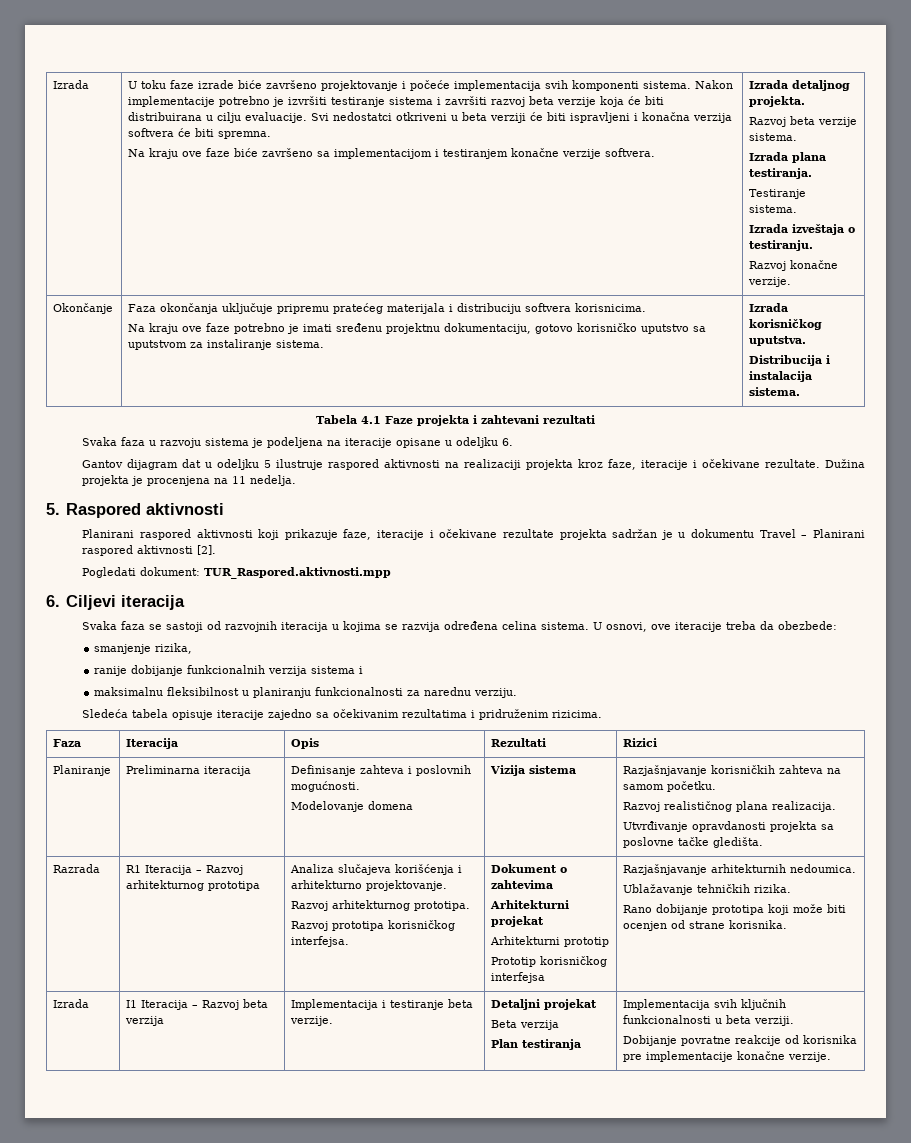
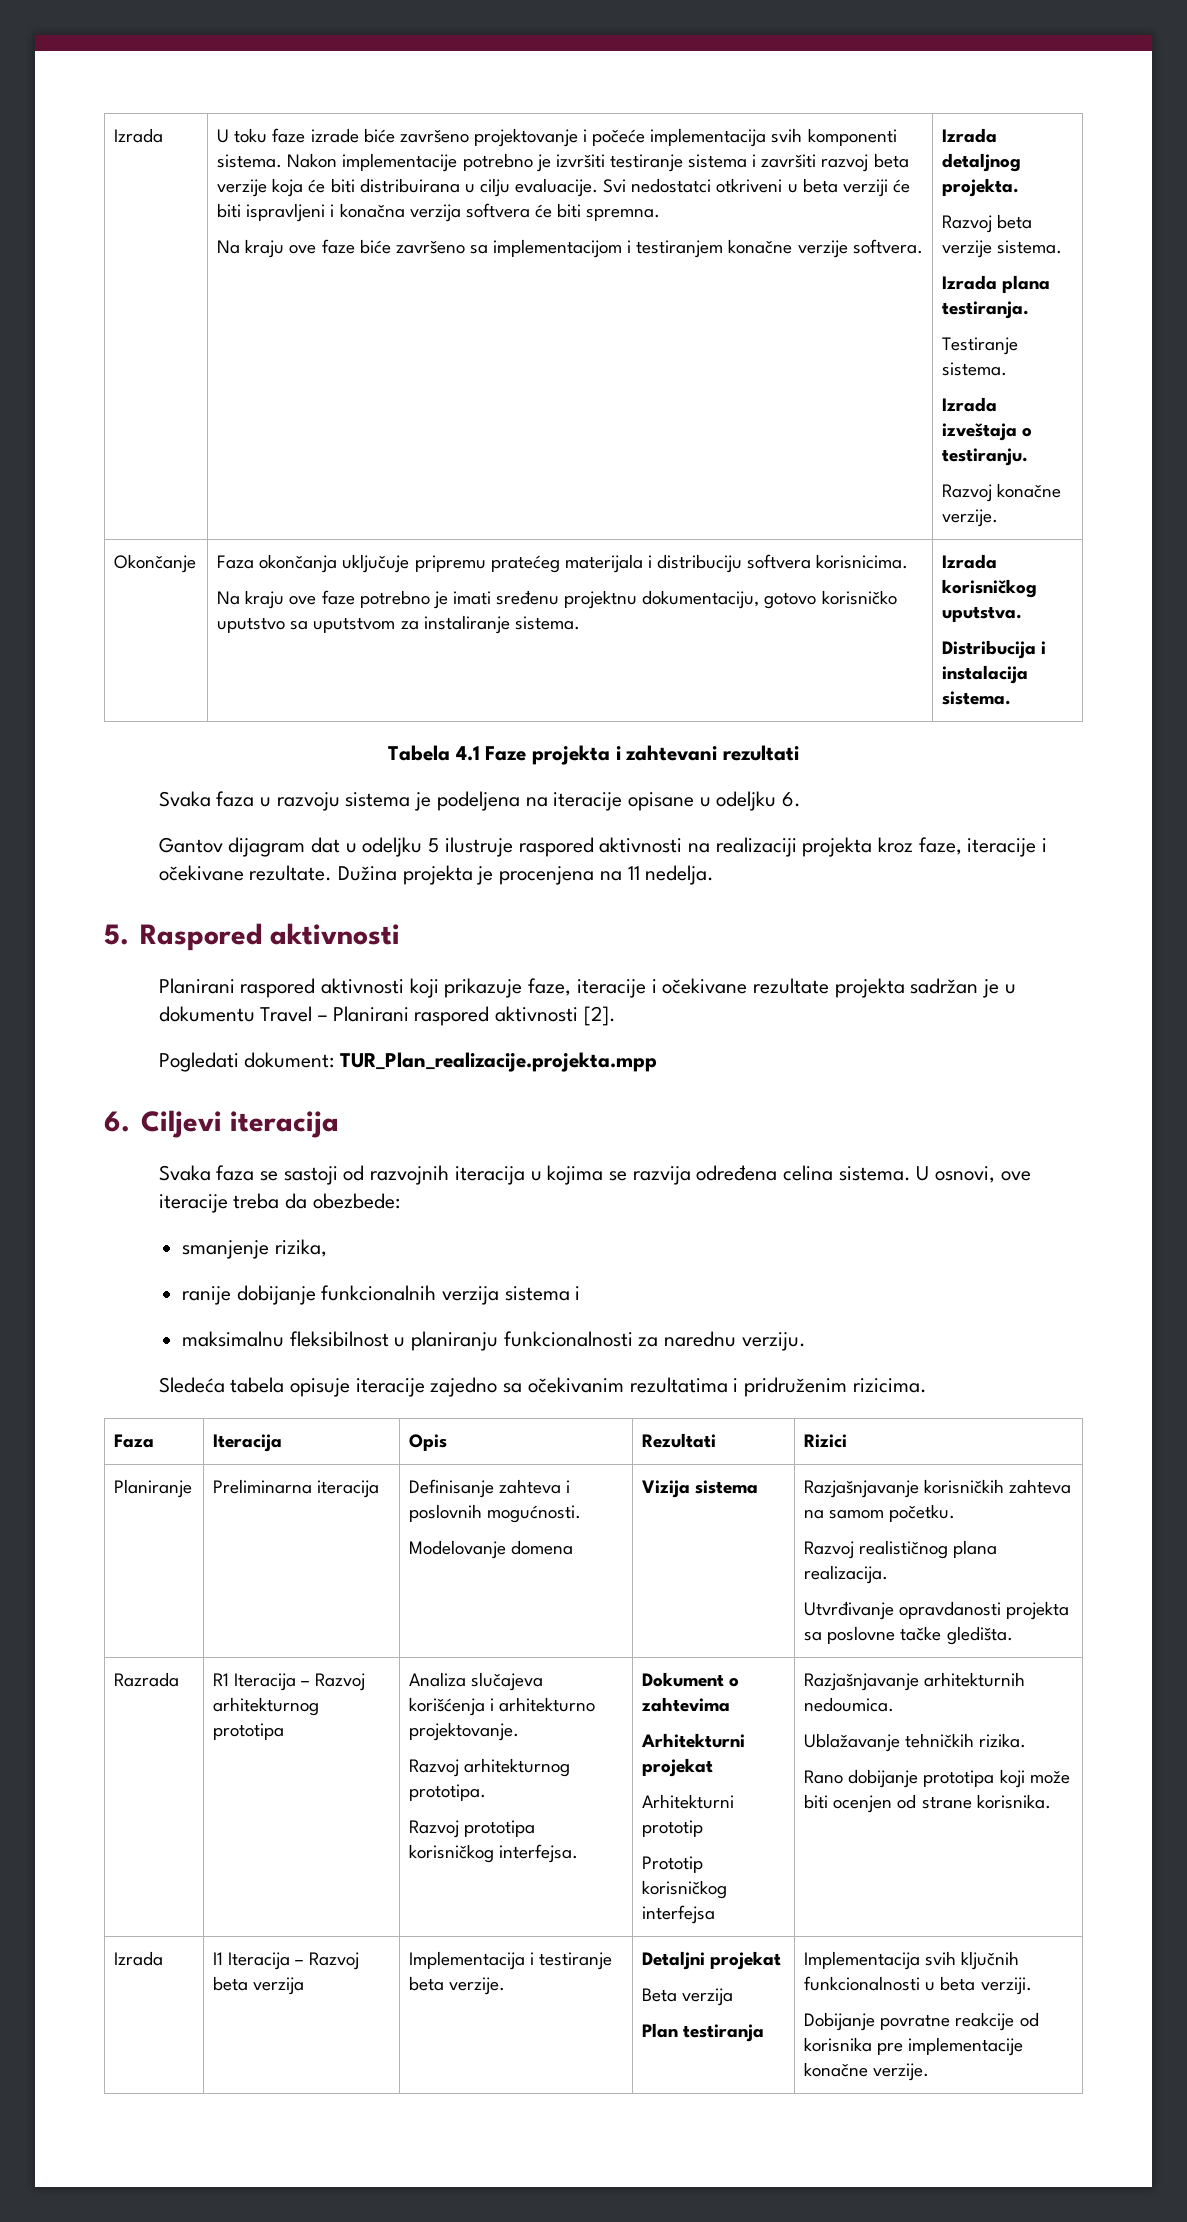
[204,567,392,579] TUR_Raspored.aktivnosti.mpp -> [340,1052,658,1072] TUR_Plan_realizacije.projekta.mpp

